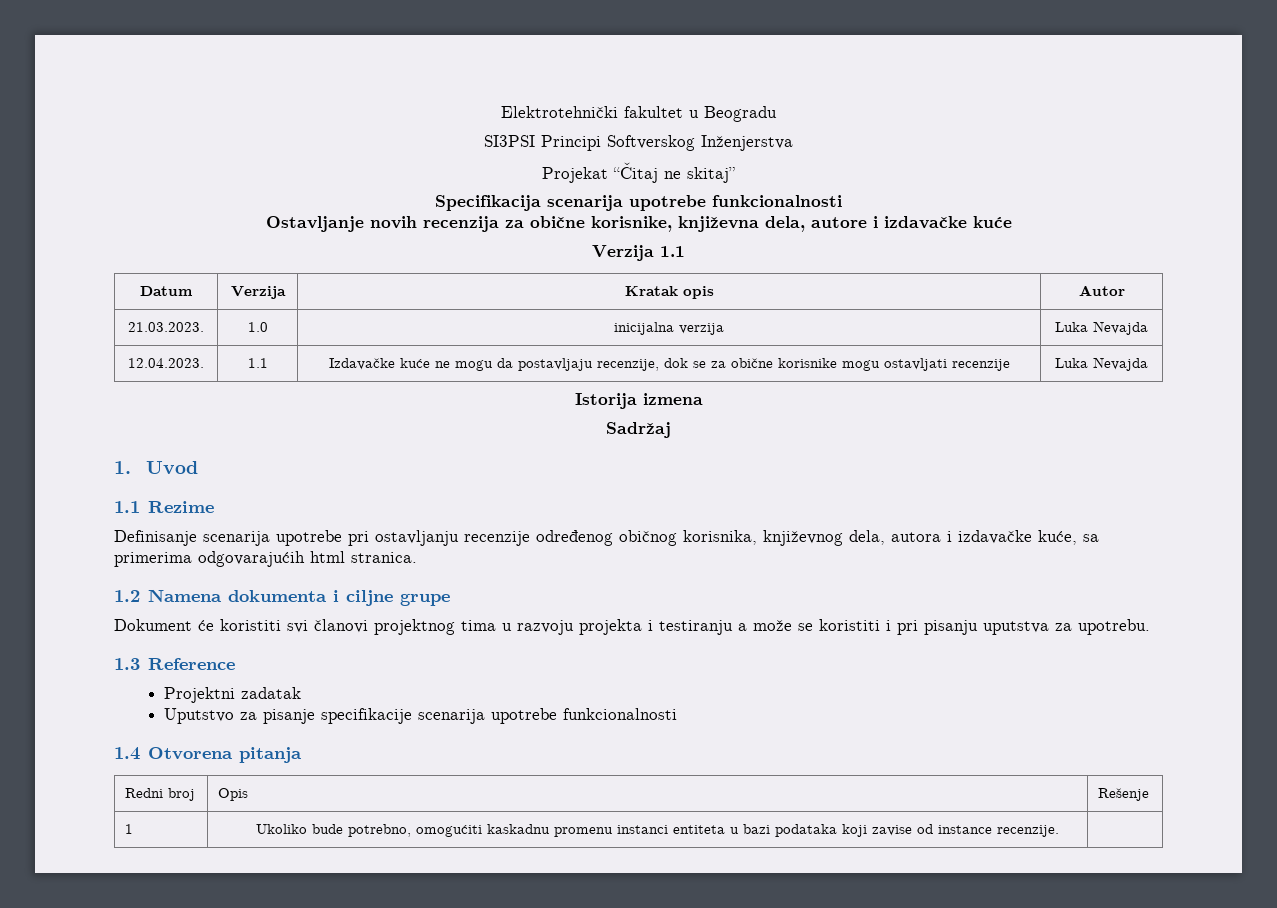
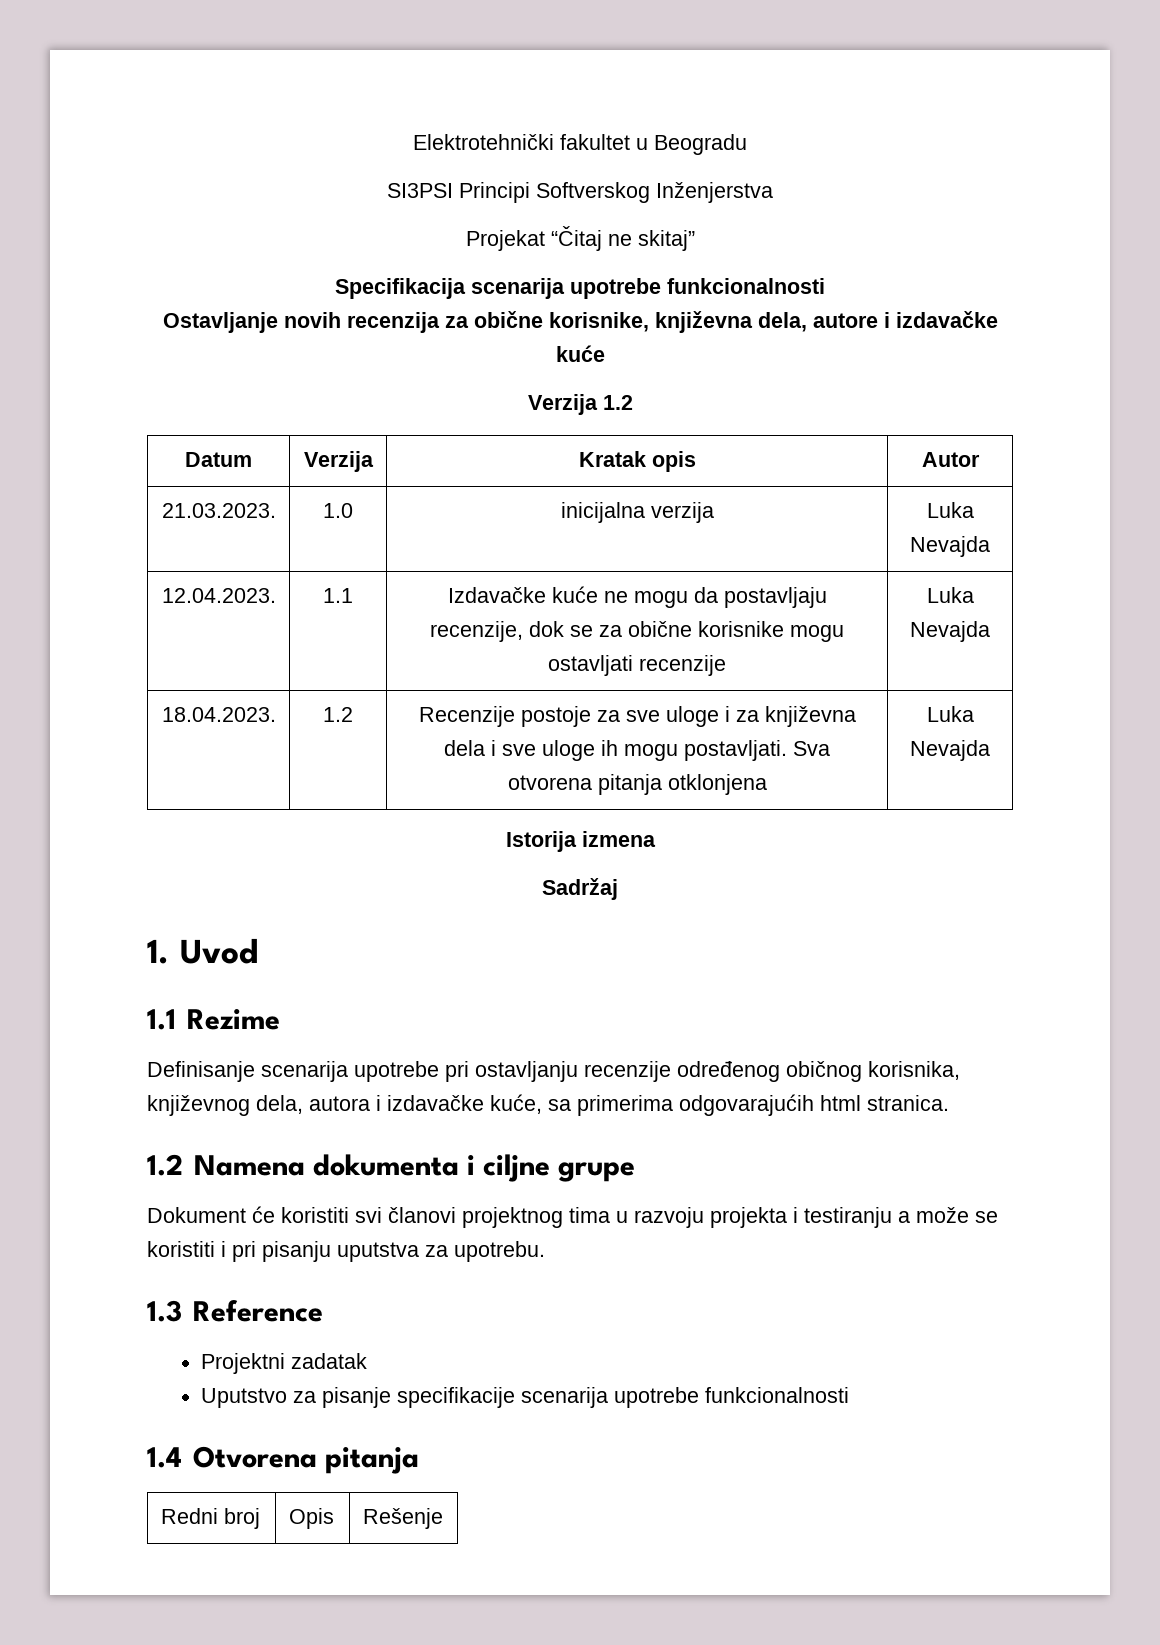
[660,246,685,257] 1.1 -> [602,395,633,410] 1.2
(1148, 364) none -> [161,707,276,722] [323,707,353,722] [418,706,856,727] [444,740,830,761] [507,774,767,795] [926,706,974,722] [910,740,990,761] // 18.04.2023. | 1.2 | Recenzije postoje za sve uloge i za književna dela i sve uloge ih mogu postavljati. Sva otvorena pitanja otklonjena | Luka Nevajda
[124,824,133,834] [255,824,1059,837] // 1 | Ukoliko bude potrebno, omogućiti kaskadnu promenu instanci entiteta u bazi podataka koji zavise od instance recenzije. | -> (443, 1518) none

